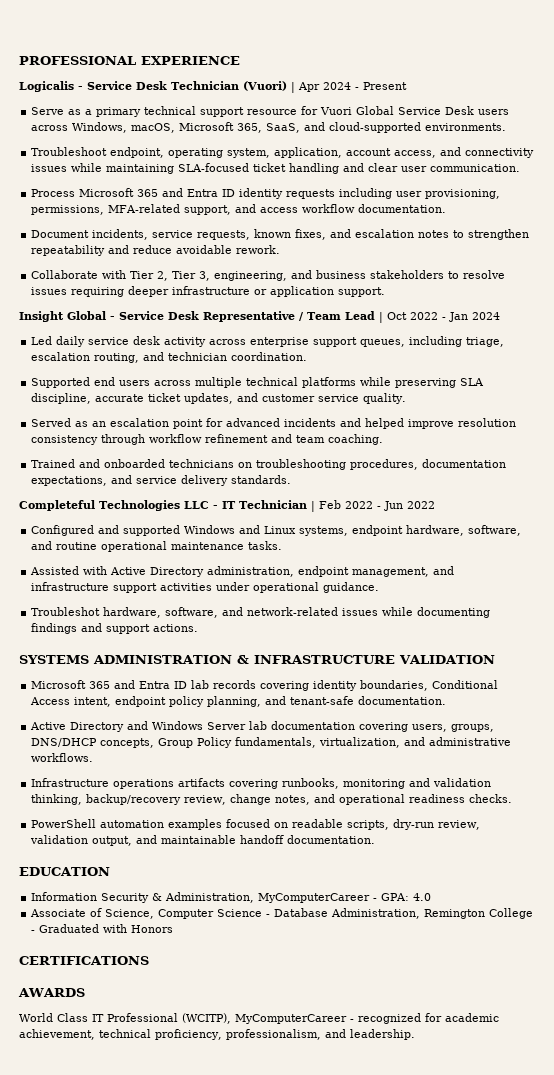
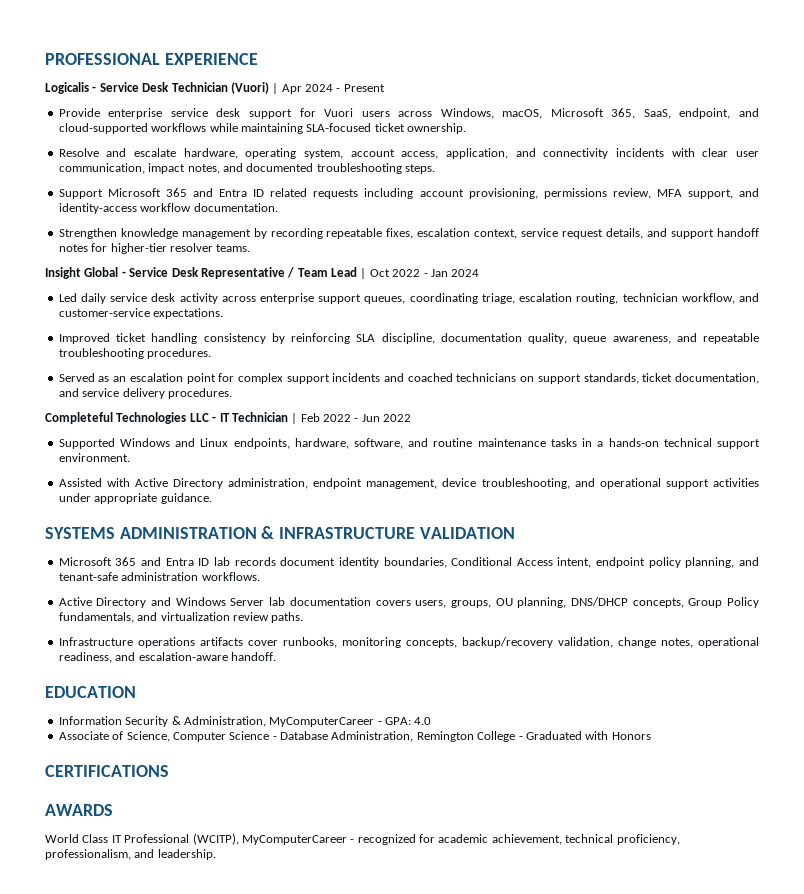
[31,106,475,117] Serve as a primary technical support resource for Vuori Global Service Desk -> [58,108,354,119] Provide enterprise service desk support for Vuori
(301, 128) none -> [679,108,731,119] endpoint,
[425,123,507,131] [31,147,535,158] [31,163,521,174] [31,188,284,199] environments. // Troubleshoot endpoint, operating system, application, account access, and connectivity issues while maintaining SLA-focused ticket handling and clear user communication. // Process Microsoft 365 and Entra ID identity -> [151,123,466,134] [58,148,760,159] [58,163,435,174] [58,188,308,199] workflows while maintaining SLA-focused ticket ownership. // Resolve and escalate hardware, operating system, account access, application, and connectivity incidents with clear user communication, impact notes, and documented troubleshooting steps. // Support Microsoft 365 and Entra ID related
[396,189,501,199] [31,204,181,215] user provisioning, permissions, MFA-related -> [419,188,682,199] account provisioning, permissions review, MFA
[260,207,299,213] access -> [58,203,137,214] identity-access
[31,229,530,240] [31,245,281,256] [31,270,506,281] [31,286,386,297] Document incidents, service requests, known fixes, and escalation notes to strengthen repeatability and reduce avoidable rework. // Collaborate with Tier 2, Tier 3, engineering, and business stakeholders to resolve issues requiring deeper infrastructure or application support. -> [58,228,759,239] [58,243,251,254] Strengthen knowledge management by recording repeatable fixes, escalation context, service request details, and support handoff notes for higher-tier resolver teams.
[409,336,463,347] including -> [409,293,478,304] coordinating
[143,352,308,361] [31,377,485,388] [31,393,407,404] and technician coordination. // Supported end users across multiple technical platforms while preserving SLA discipline, accurate ticket updates, and customer service quality. -> [622,293,759,304] [58,308,224,319] [58,333,759,344] [58,348,212,359] technician workflow, and customer-service expectations. // Improved ticket handling consistency by reinforcing SLA discipline, documentation quality, queue awareness, and repeatable troubleshooting procedures.
[226,418,517,429] [31,434,384,445] [31,459,507,470] [31,476,108,486] advanced incidents and helped improve resolution consistency through workflow refinement and team coaching. // Trained and onboarded technicians on troubleshooting procedures, documentation expectations, -> [237,373,759,384] complex support incidents and coached technicians on support standards, ticket documentation,
[231,475,292,484] standards. -> [167,388,232,399] procedures.
[31,525,181,536] Configured and supported -> [58,438,115,449] Supported
[299,525,404,536] systems, endpoint -> [233,438,290,449] endpoints,
[101,541,283,552] operational maintenance tasks. -> [477,438,760,449] [58,453,130,462] maintenance tasks in a hands-on technical support environment.
[433,566,455,575] [31,582,110,591] and infrastructure -> [442,478,661,489] device troubleshooting, and operational
[253,582,320,593] operational -> [94,493,158,504] appropriate
[31,607,491,618] [31,623,199,634] // Troubleshot hardware, software, and network-related issues while documenting findings and support actions. -> (212, 498) none
[260,681,310,691] covering -> [280,557,336,566] document
[358,696,447,705] documentation. -> [121,572,260,581] administration workflows.
[359,722,409,732] covering -> [375,600,411,606] covers
(495, 728) none -> [495,597,567,608] OU planning,
[319,737,512,748] [31,753,94,762] virtualization, and administrative workflows. -> [137,612,304,623] and virtualization review paths.
[229,779,279,789] covering -> [247,640,278,646] cover
[409,778,492,787] [31,794,513,805] [31,819,481,830] [30,835,376,846] and validation thinking, backup/recovery review, change notes, and operational readiness checks. // PowerShell automation examples focused on readable scripts, dry-run review, validation output, and maintainable handoff documentation. -> [405,637,759,648] [58,652,276,663] concepts, backup/recovery validation, change notes, operational readiness, and escalation-aware handoff.

